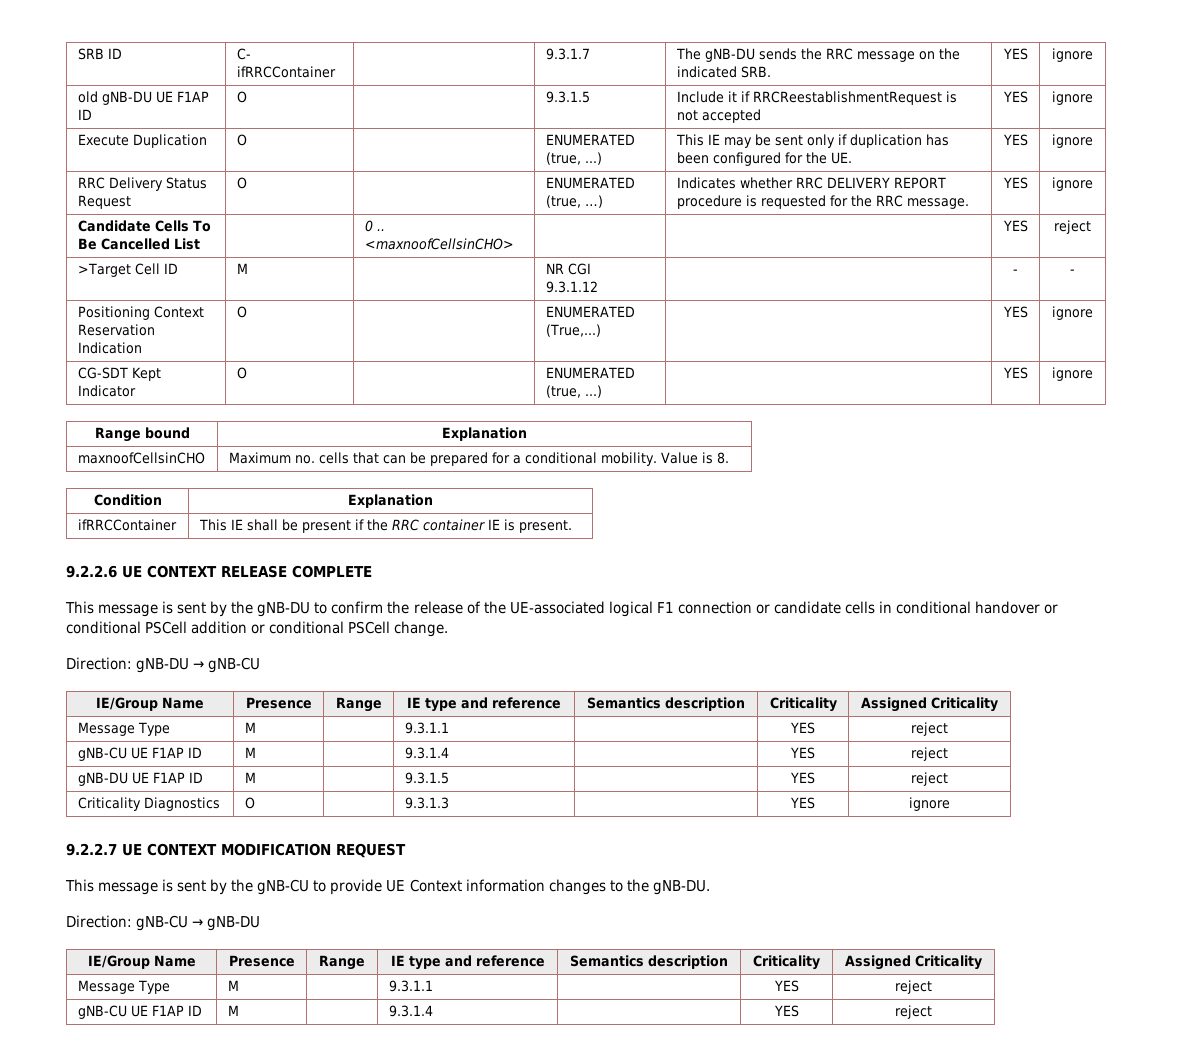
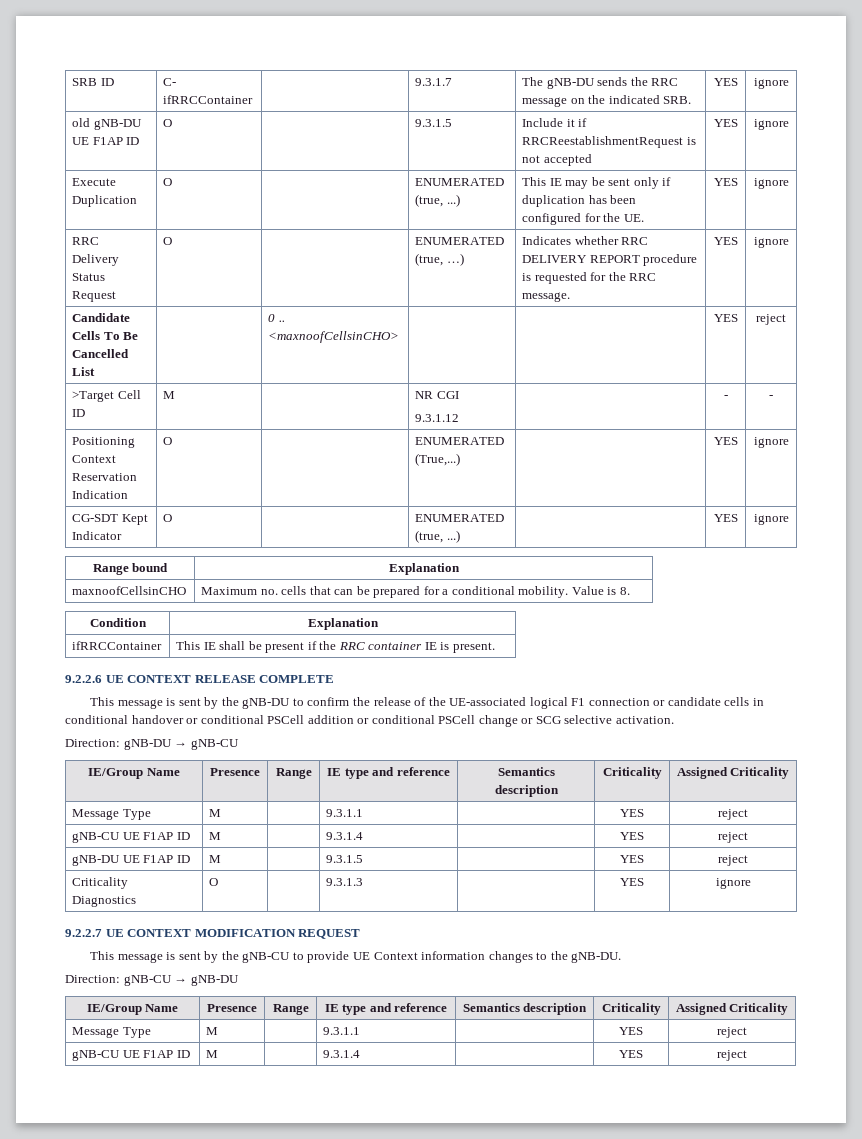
[394,621,449,637] change. -> [478,715,674,727] change or SCG selective activation.

